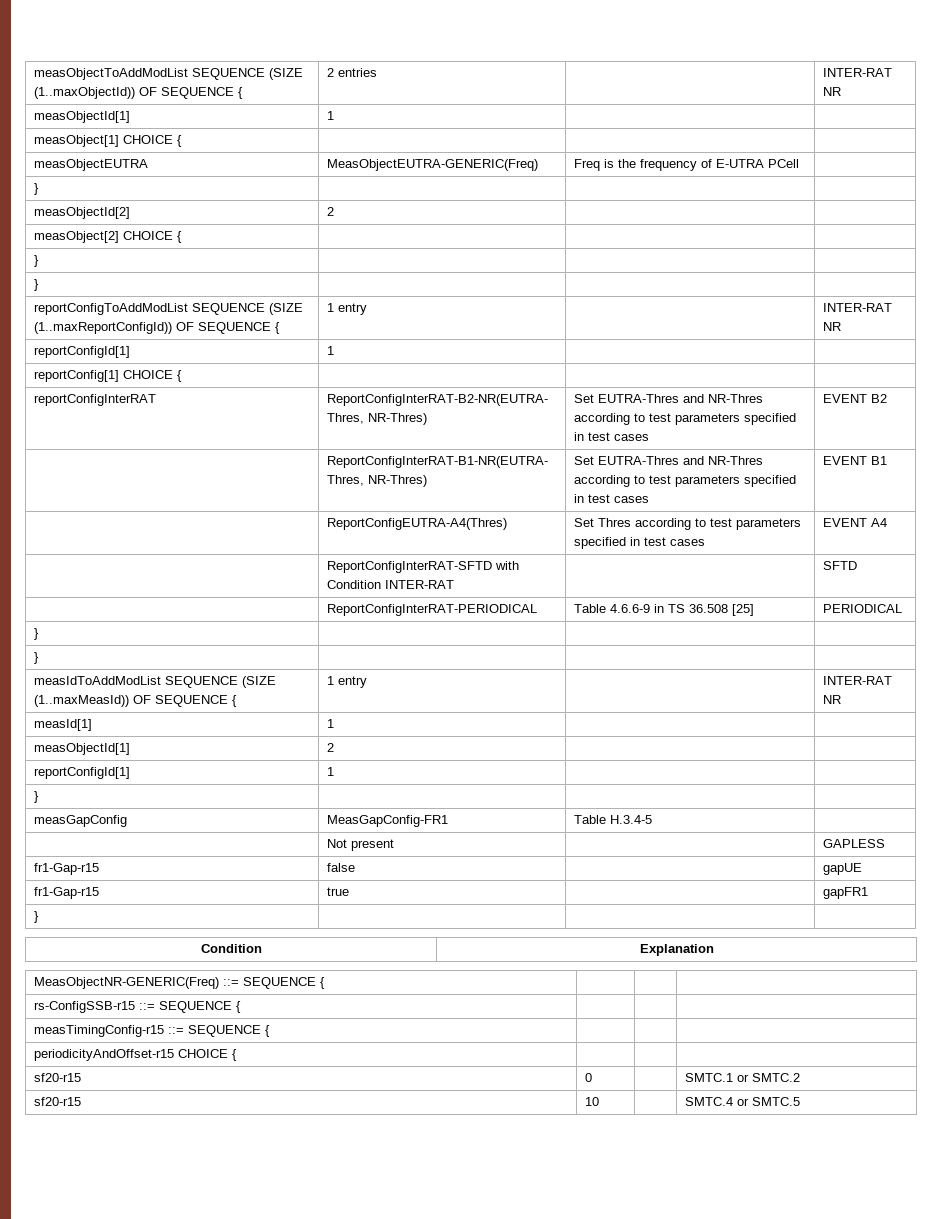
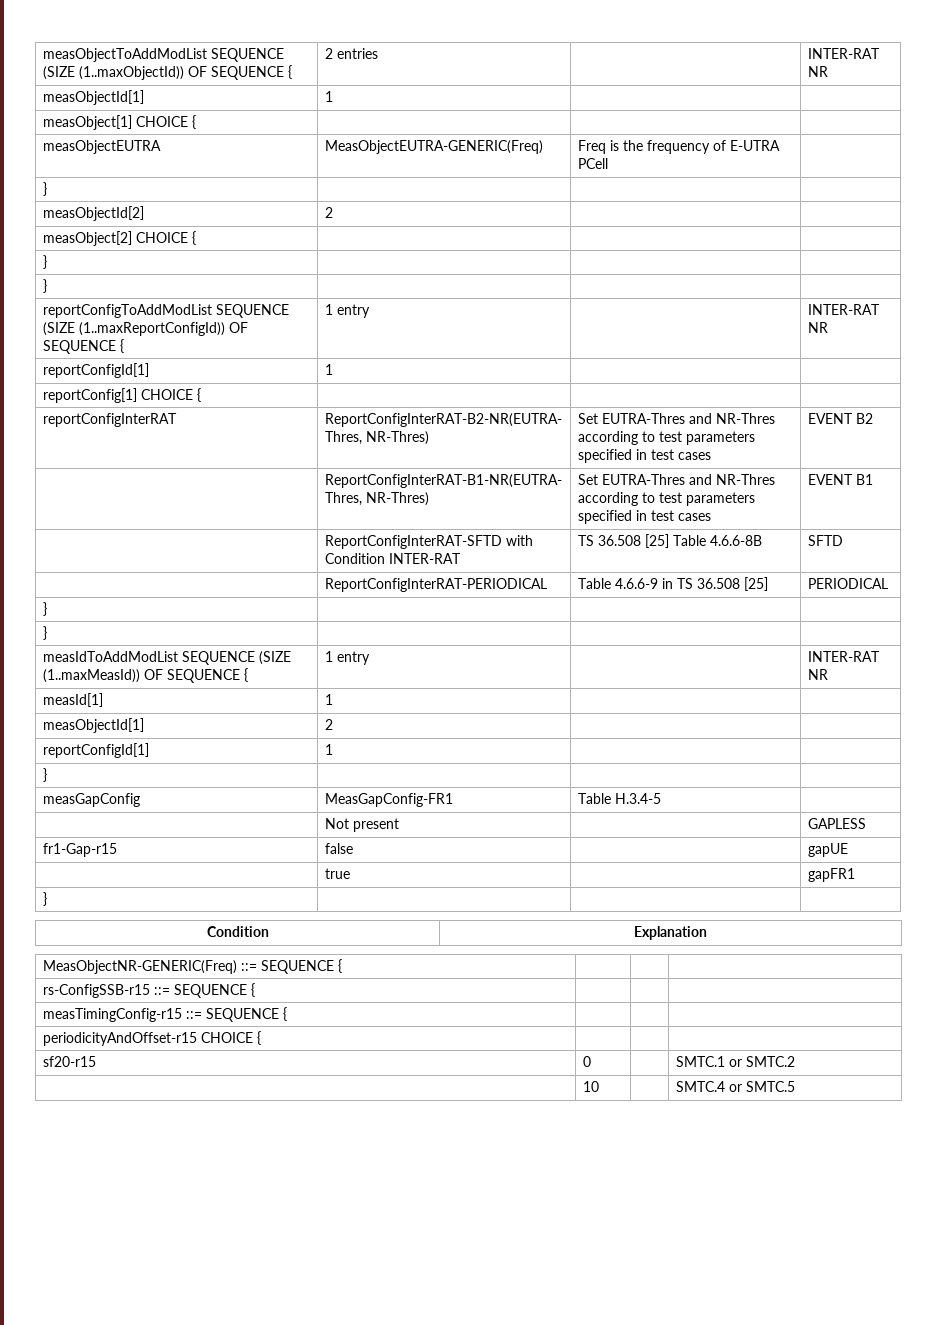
[326,518,507,530] [573,518,801,530] [573,537,705,549] [822,518,887,527] // | ReportConfigEUTRA-A4(Thres) | Set Thres according to test parameters specified in test cases | EVENT A4 -> (873, 479) none
(454, 584) none -> [577,534,762,548] TS 36.508 [25] Table 4.6.6-8B
[33,887,99,899] fr1-Gap-r15 -> (848, 850) none
[33,1097,81,1106] sf20-r15 -> (795, 1061) none

